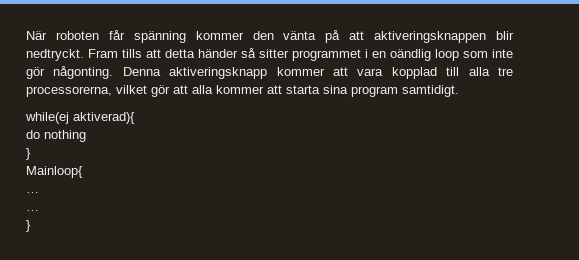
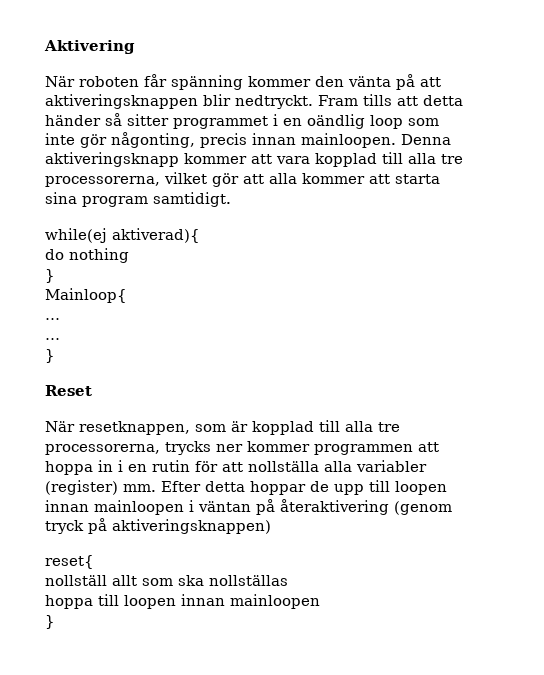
(26, 35) none -> [44,40,135,54] Aktivering //
[53,66,114,79] någonting. -> [111,132,396,148] någonting, precis innan mainloopen.
(31, 226) none -> [45,385,92,396] [45,420,400,435] [45,441,439,455] [45,460,427,475] [45,480,447,495] [45,499,452,515] [45,518,271,534] [45,555,94,569] [45,575,288,586] [45,594,320,609] [45,615,55,629] // Reset // När resetknappen, som är kopplad till alla tre processorerna, trycks ner kommer programmen att hoppa in i en rutin för att nollställa alla variabler (register) mm. Efter detta hoppar de upp till loopen innan mainloopen i väntan på återaktivering (genom tryck på aktiveringsknappen) // reset{ // nollställ allt som ska nollställas // hoppa till loopen innan mainloopen // }

